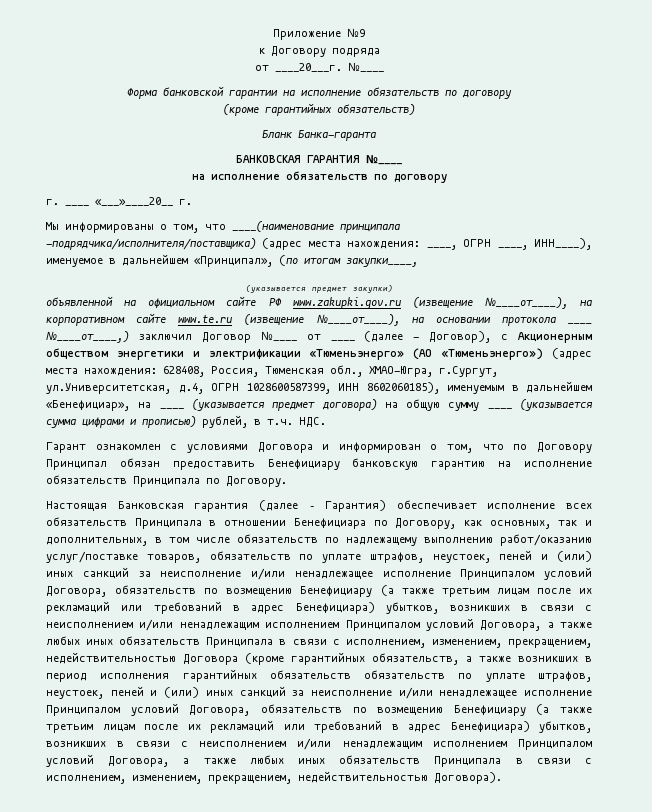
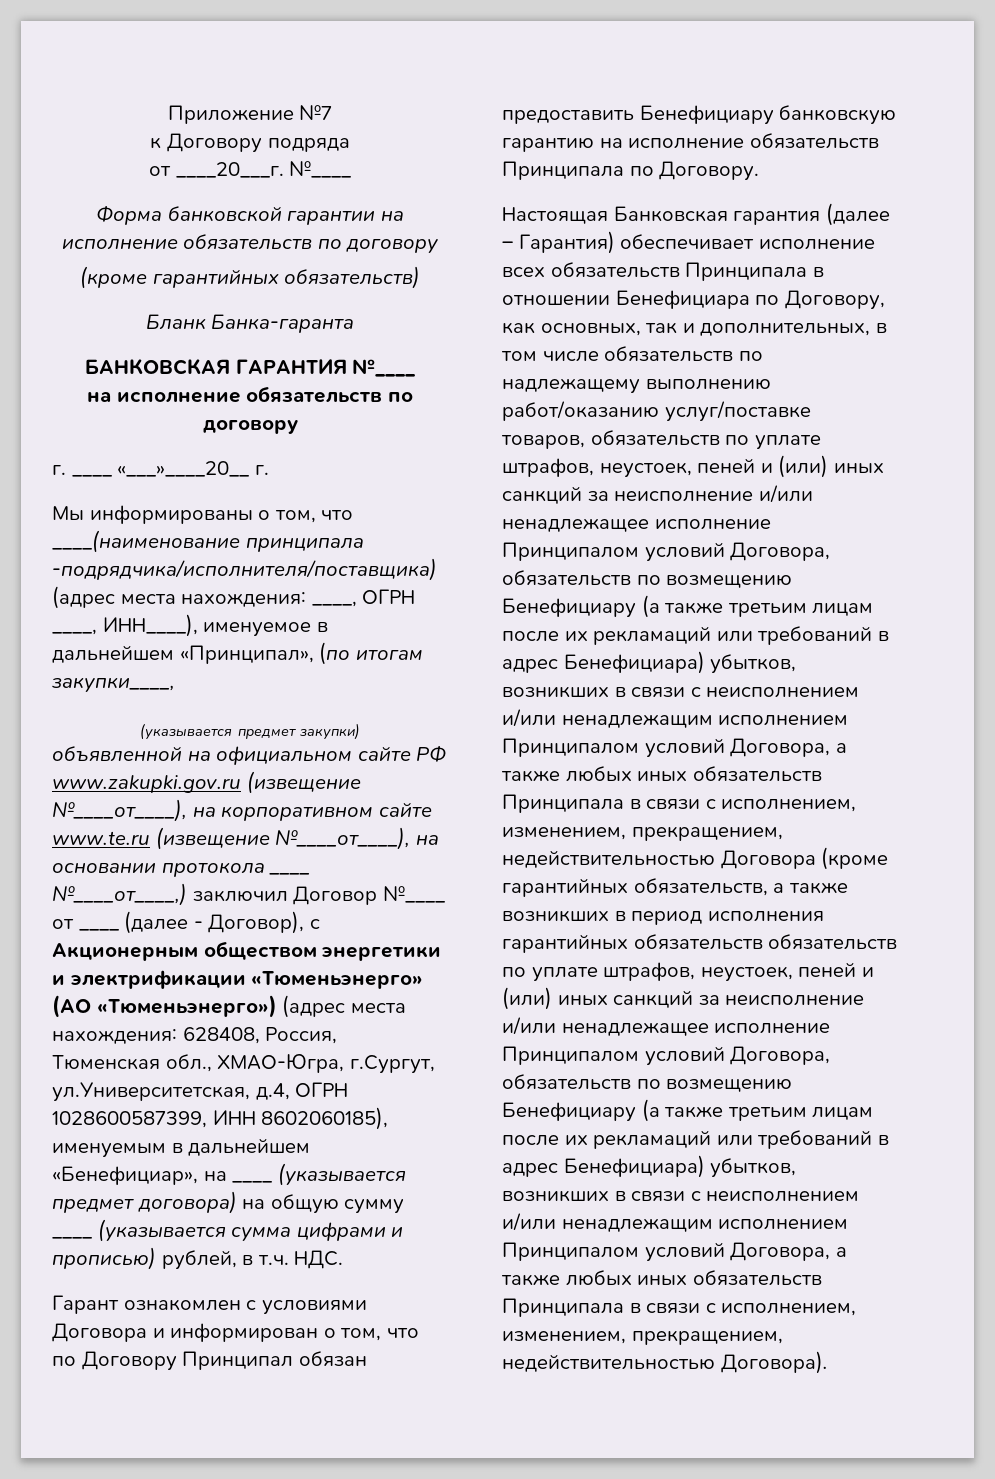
[347,28,365,37] №9 -> [299,105,333,120] №7

